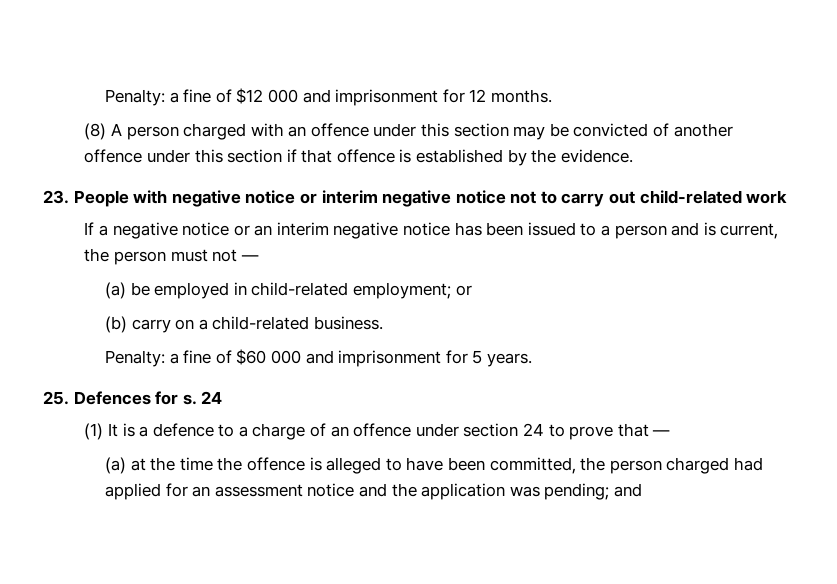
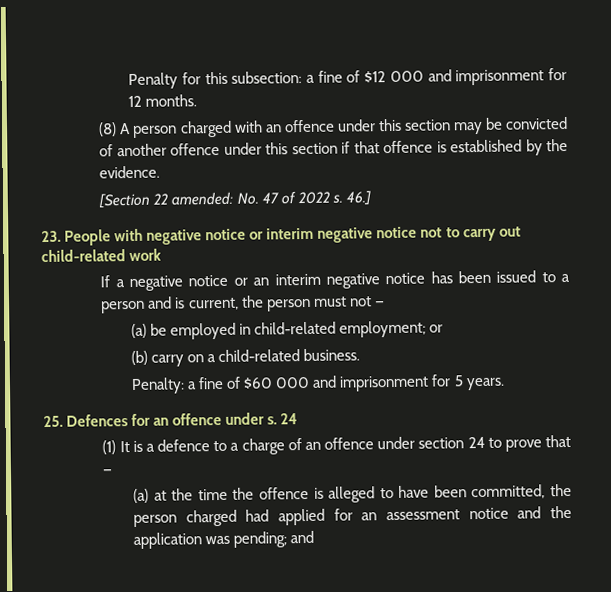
[105,89,166,106] Penalty: -> [128,71,303,90] Penalty for this subsection:
(633, 156) none -> [98,190,371,209] // [Section 22 amended: No. 47 of 2022 s. 46.]
(179, 398) none -> [153,412,266,426] an offence under

